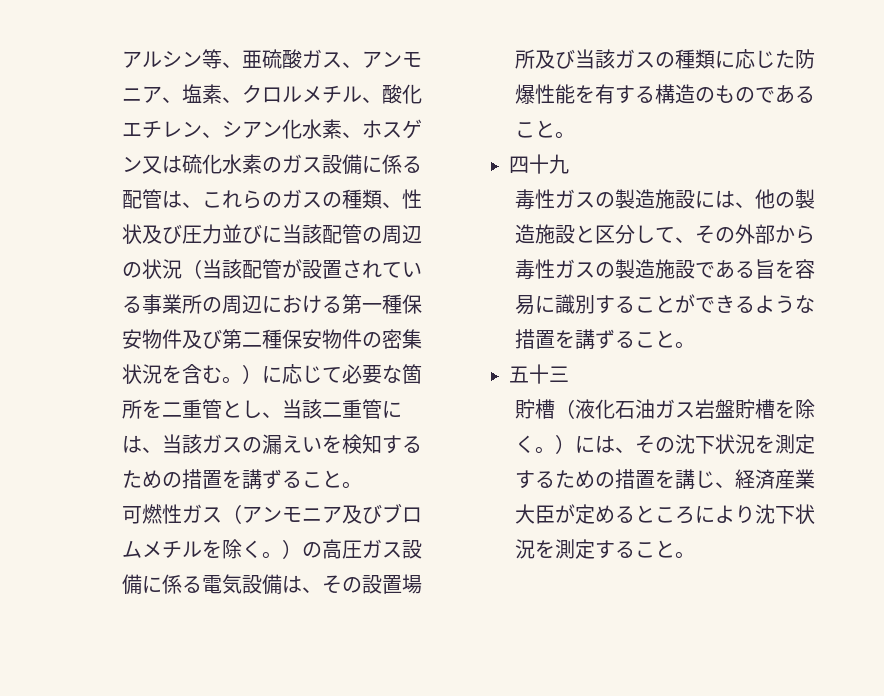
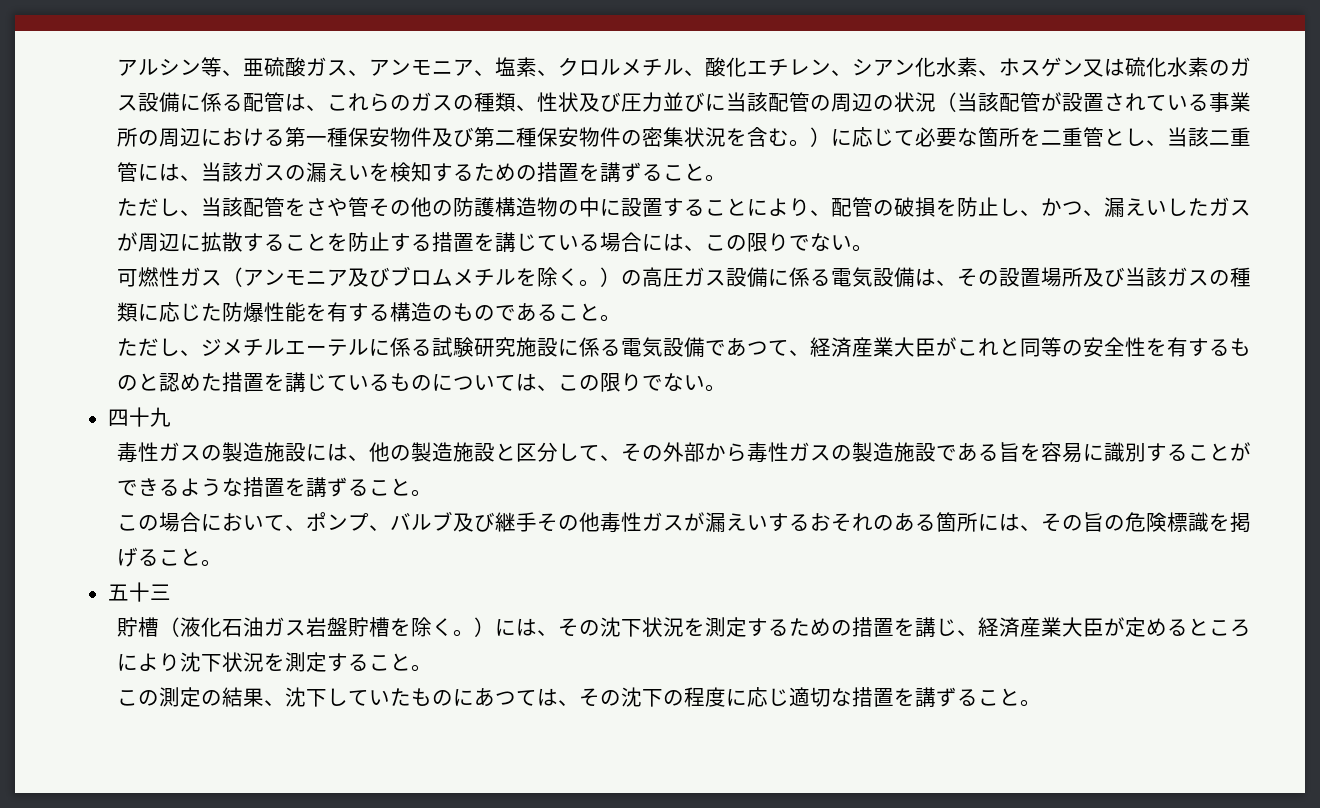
(362, 485) none -> [117,197,1252,217] [117,232,874,252] // ただし、当該配管をさや管その他の防護構造物の中に設置することにより、配管の破損を防止し、かつ、漏えいしたガスが周辺に拡散することを防止する措置を講じている場合には、この限りでない。
(575, 135) none -> [117,337,1252,358] [117,372,727,392] // ただし、ジメチルエーテルに係る試験研究施設に係る電気設備であつて、経済産業大臣がこれと同等の安全性を有するものと認めた措置を講じているものについては、この限りでない。
(695, 345) none -> [117,511,1252,533] [117,547,223,567] // この場合において、ポンプ、バルブ及び継手その他毒性ガスが漏えいするおそれのある箇所には、その旨の危険標識を掲げること。
(695, 555) none -> [117,687,1042,707] // この測定の結果、沈下していたものにあつては、その沈下の程度に応じ適切な措置を講ずること。

